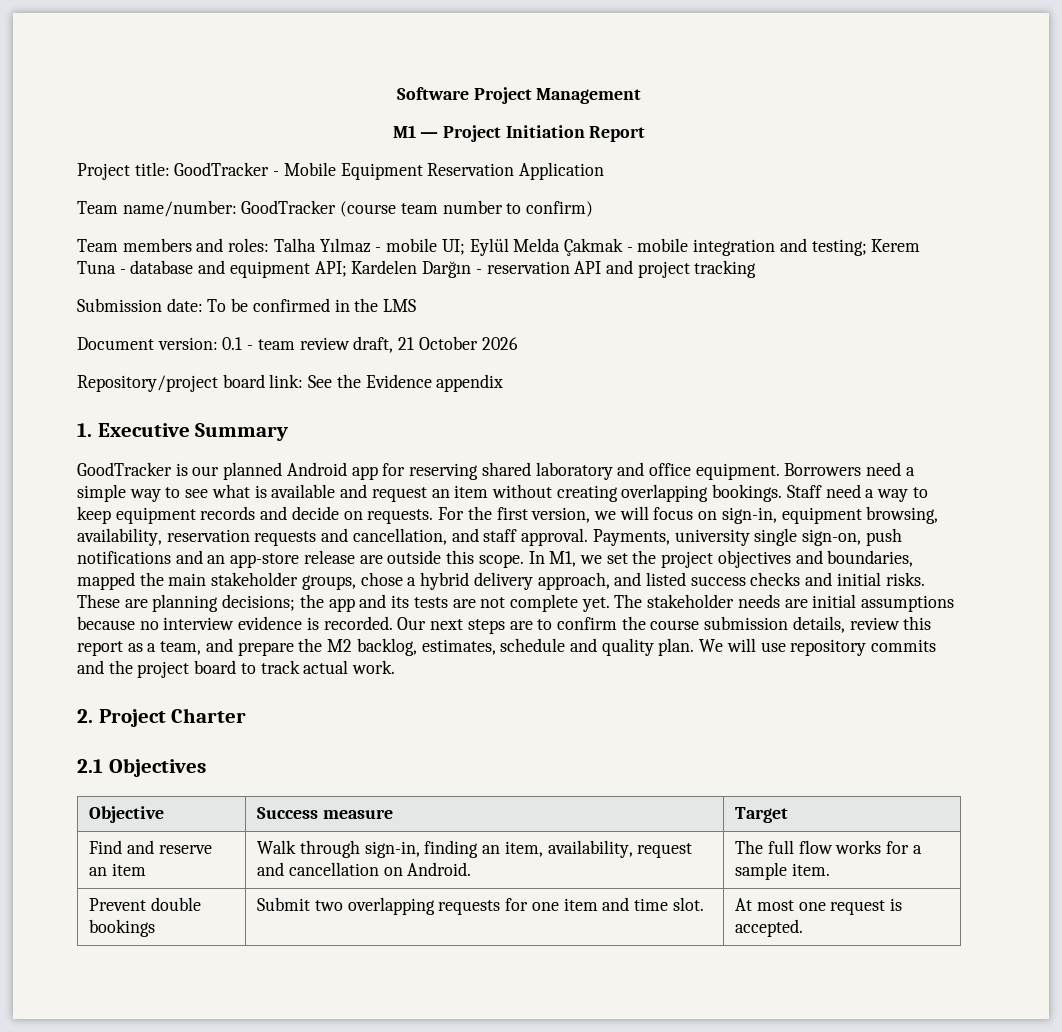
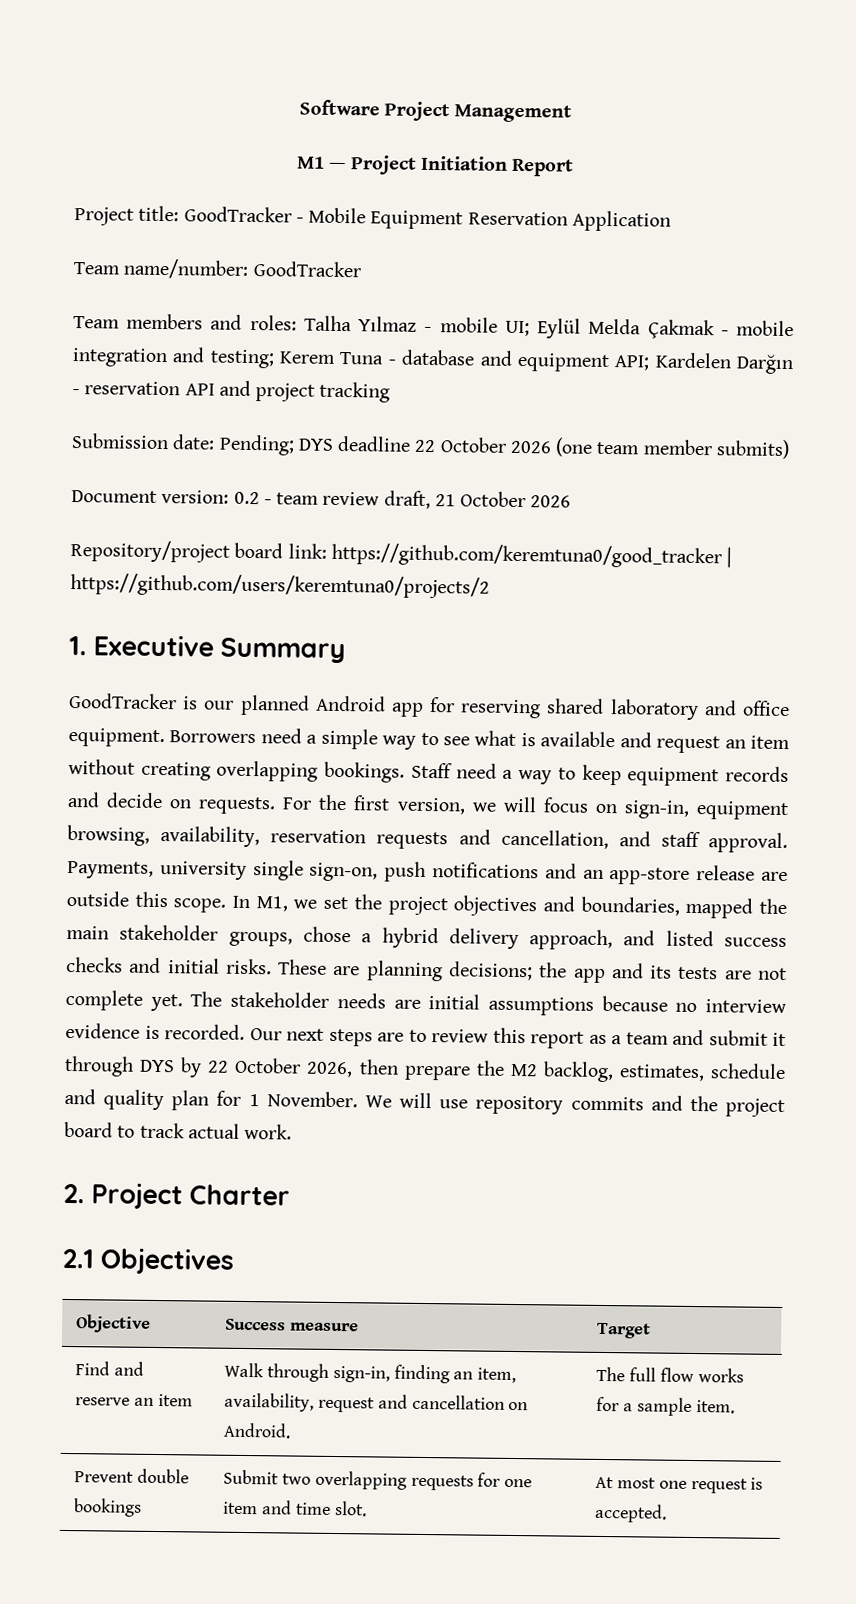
[340,200,594,217] (course team number to confirm) -> (362, 269) none
[207,298,417,312] To be confirmed in the LMS -> [218,434,790,460] Pending; DYS deadline 22 October 2026 (one team member submits)
[222,337,243,350] 0.1 -> [233,491,260,505] 0.2
[308,374,504,392] See the Evidence appendix -> [330,542,733,569] [70,572,490,599] https://github.com/keremtuna0/good_tracker | https://github.com/users/keremtuna0/projects/2
[556,616,845,633] confirm the course submission details, -> (427, 1035) none
[160,638,233,655] team, and -> [625,1029,786,1047] [64,1055,399,1078] team and submit it through DYS by 22 October 2026, then
[658,638,695,656] plan. -> [171,1090,358,1111] plan for 1 November.

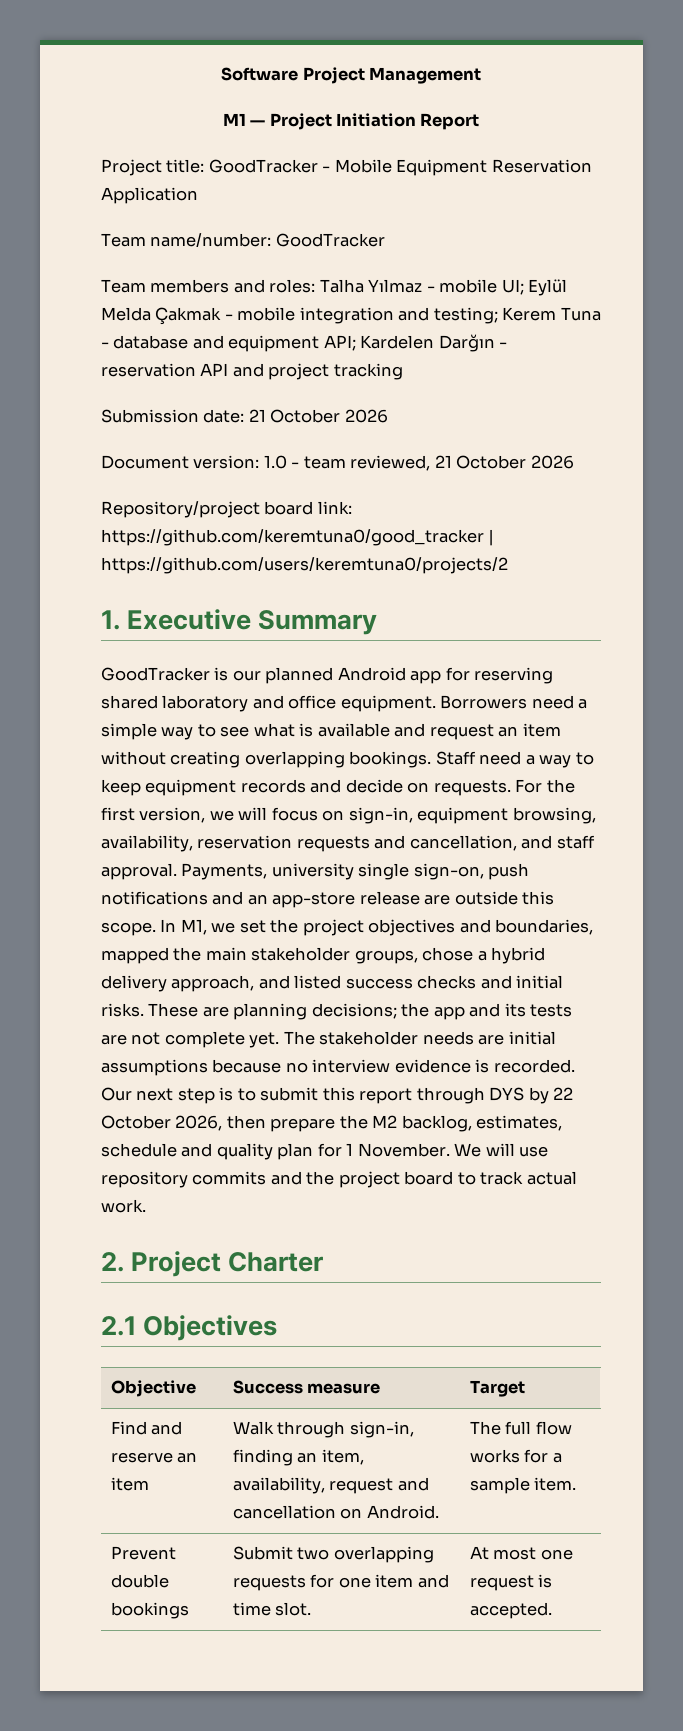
[218,434,790,460] Pending; DYS deadline 22 October 2026 (one team member submits) -> [248,409,388,423] 21 October 2026
[233,491,260,505] 0.2 -> [263,455,287,469] 1.0
[322,490,431,510] review draft, -> [350,455,431,471] reviewed,
[328,1027,786,1049] steps are to review this report as a team and submit it -> [177,1087,413,1104] step is to submit this report

